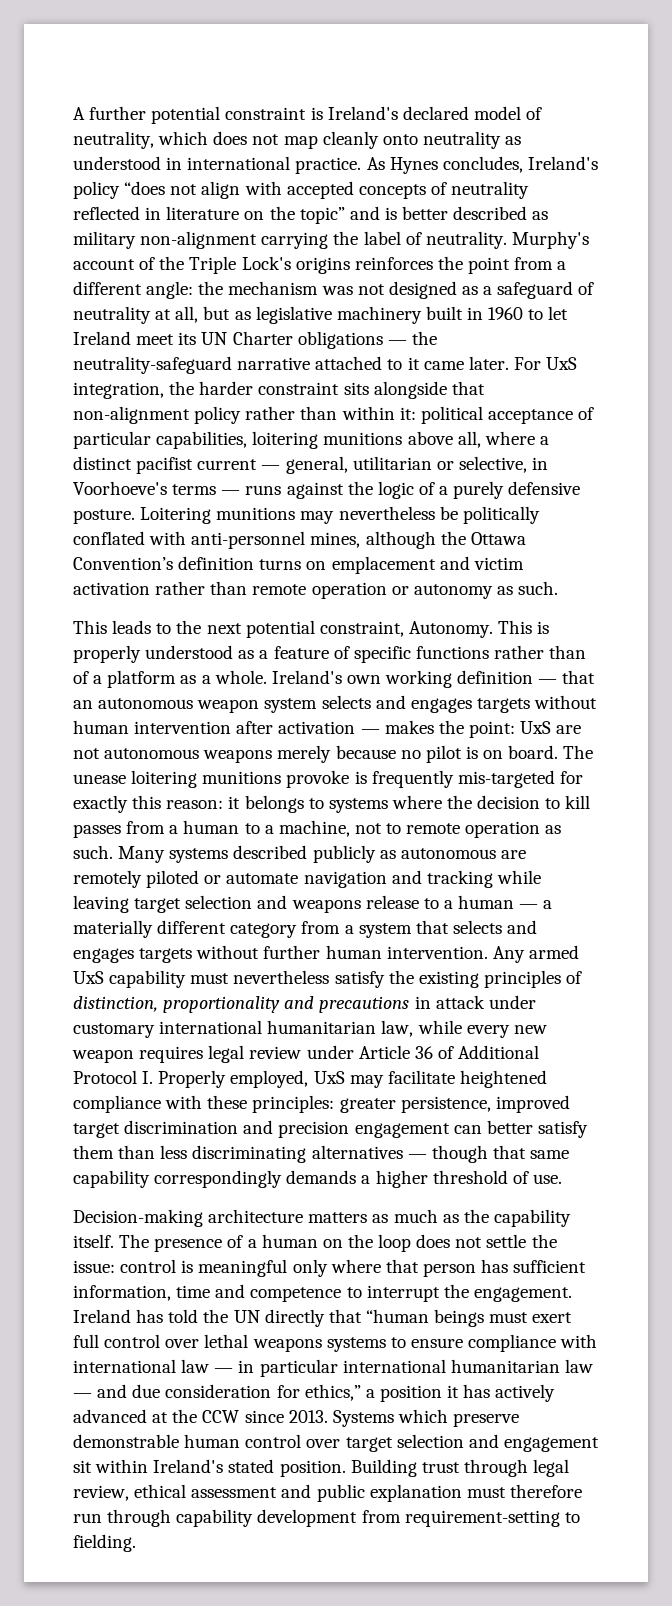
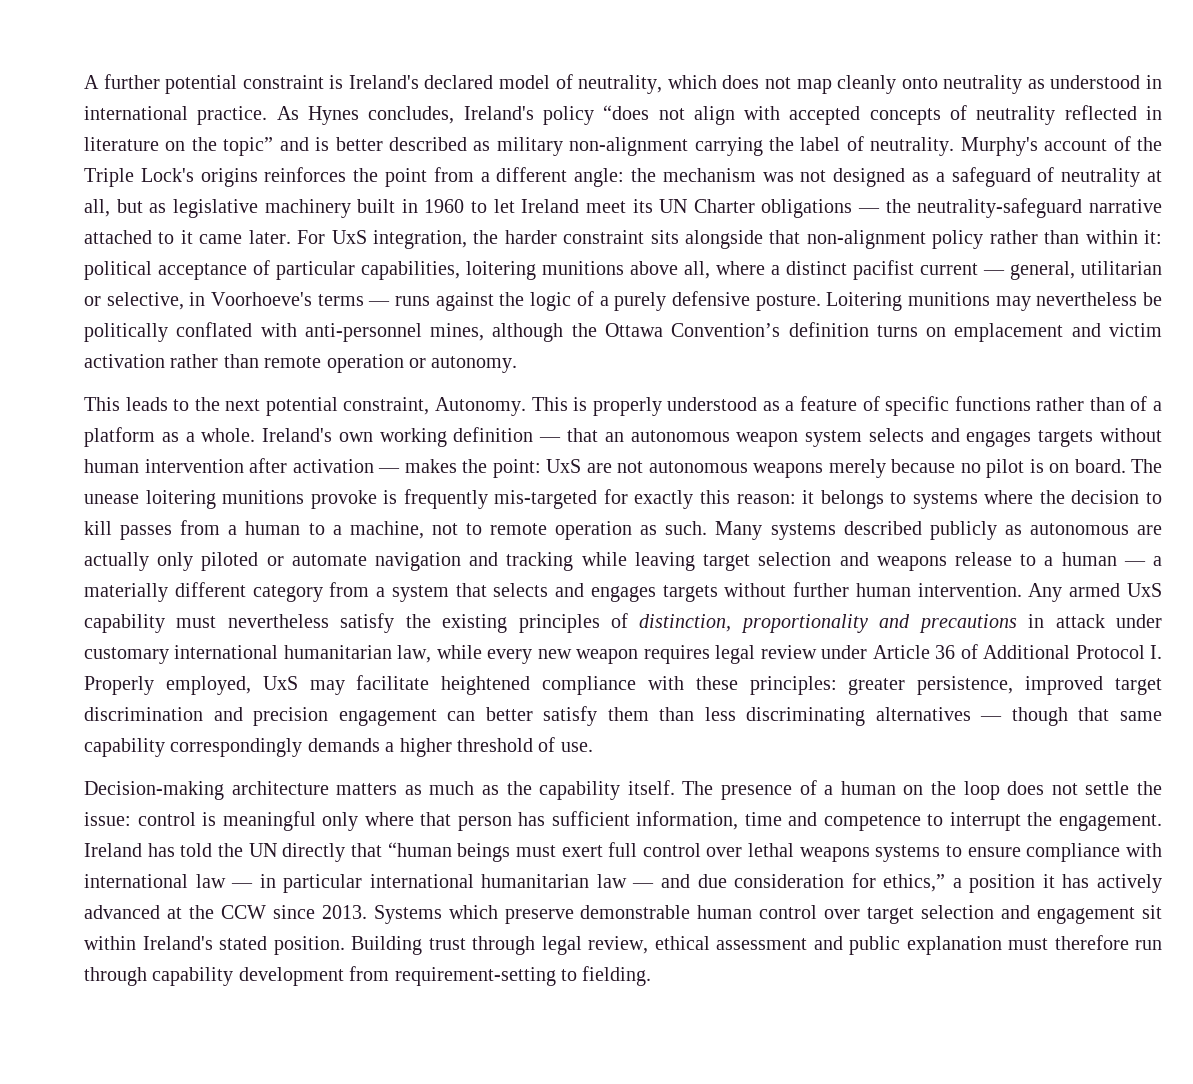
[413,581,559,599] autonomy as such. -> [431,356,518,373] autonomy.
[73,870,142,888] remotely -> [84,552,194,571] actually only

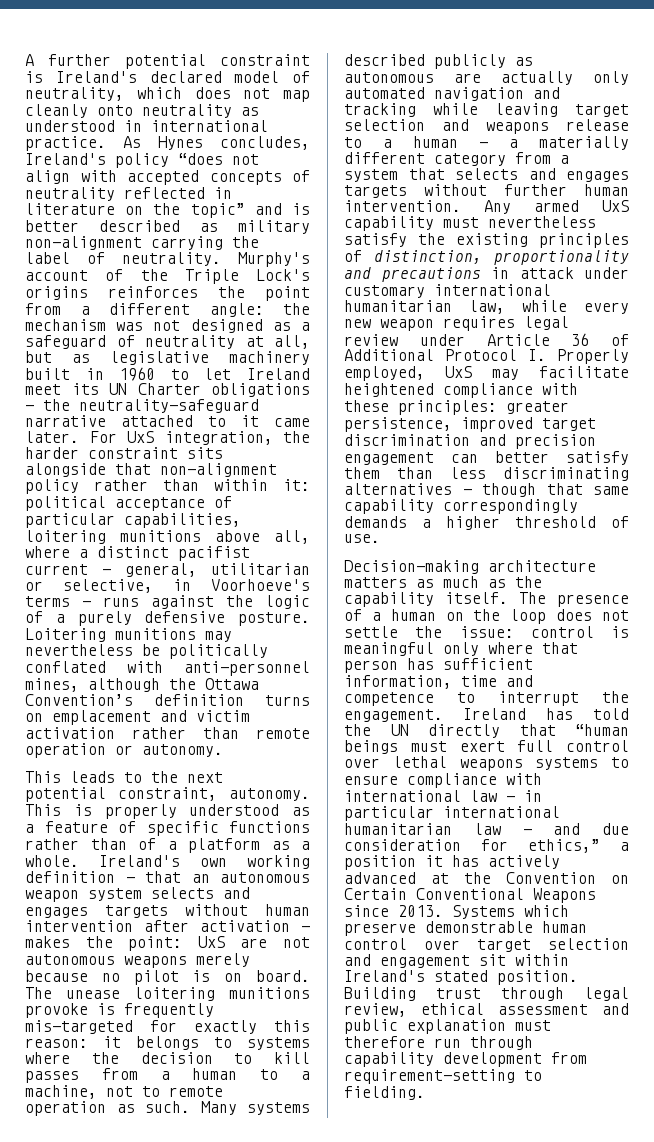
[434,397,526,416] Autonomy. -> [229,788,310,801] autonomy.
[201,552,367,571] piloted or automate -> [344,87,425,99] automated
[220,905,266,919] CCW -> [506,872,629,884] [344,888,596,903] Convention on Certain Conventional Weapons

